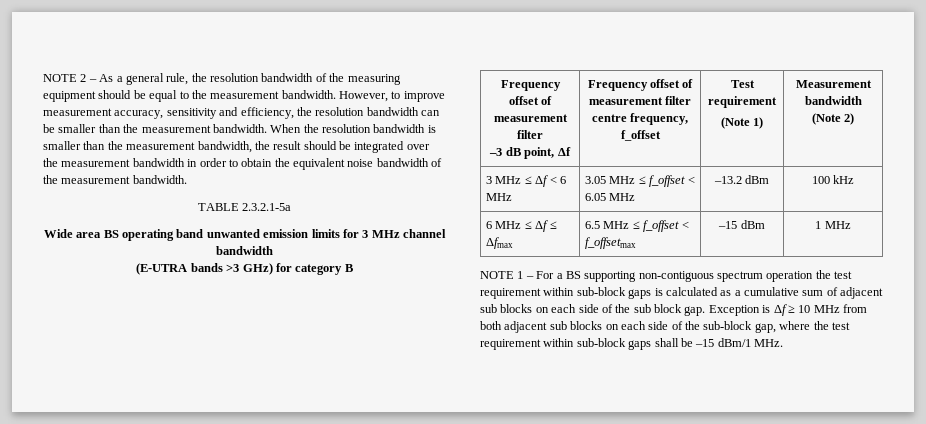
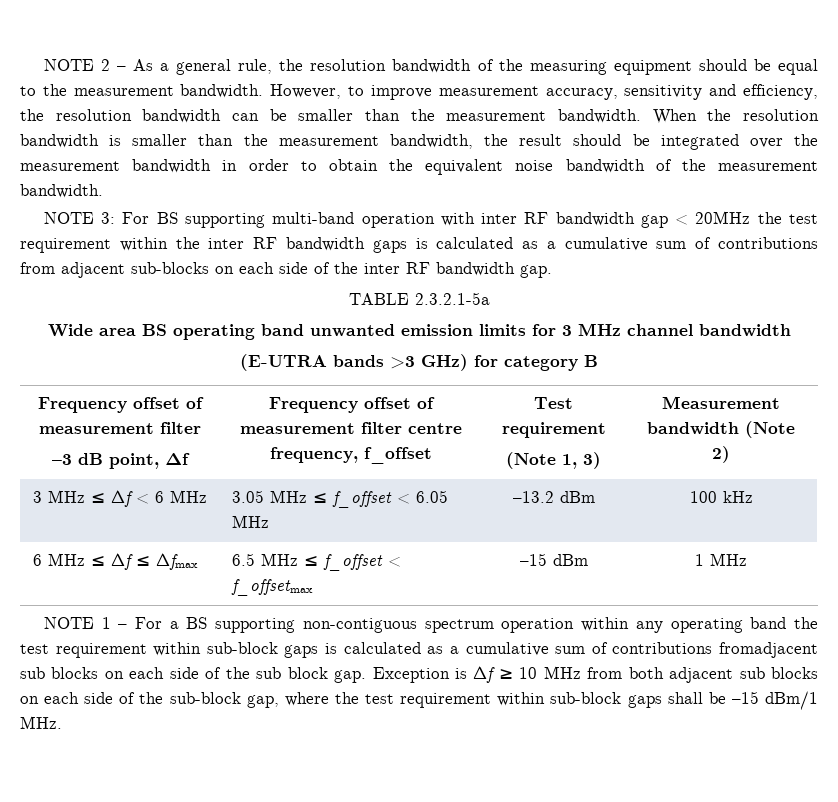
(187, 179) none -> [43,211,818,228] [20,237,819,253] [20,262,552,278] // NOTE 3: For BS supporting multi-band operation with inter RF bandwidth gap < 20MHz the test requirement within the inter RF bandwidth gaps is calculated as a cumulative sum of contributions from adjacent sub-blocks on each side of the inter RF bandwidth gap.
[753,117,764,129] 1) -> [562,452,601,469] 1, 3)
(814, 276) none -> [581,617,787,633] within any operating band
[840,287,884,299] adjacent -> [612,642,819,658] contributions fromadjacent

